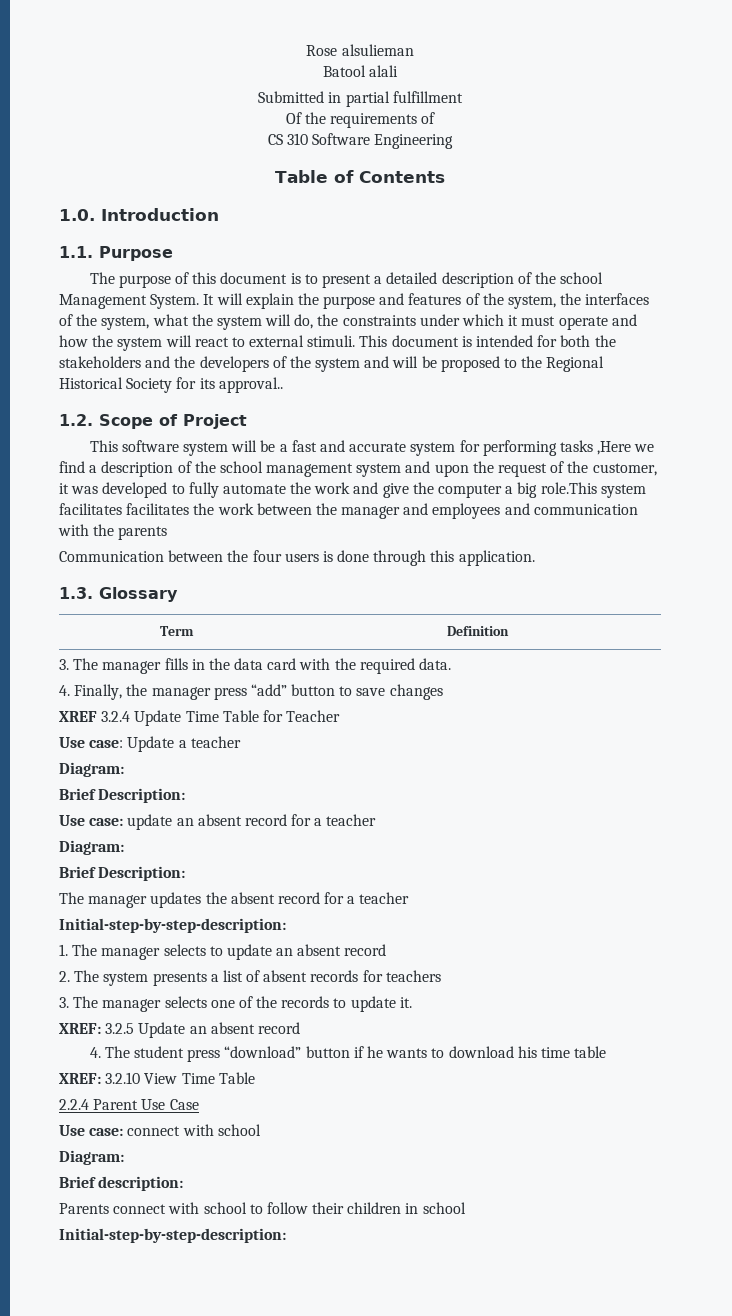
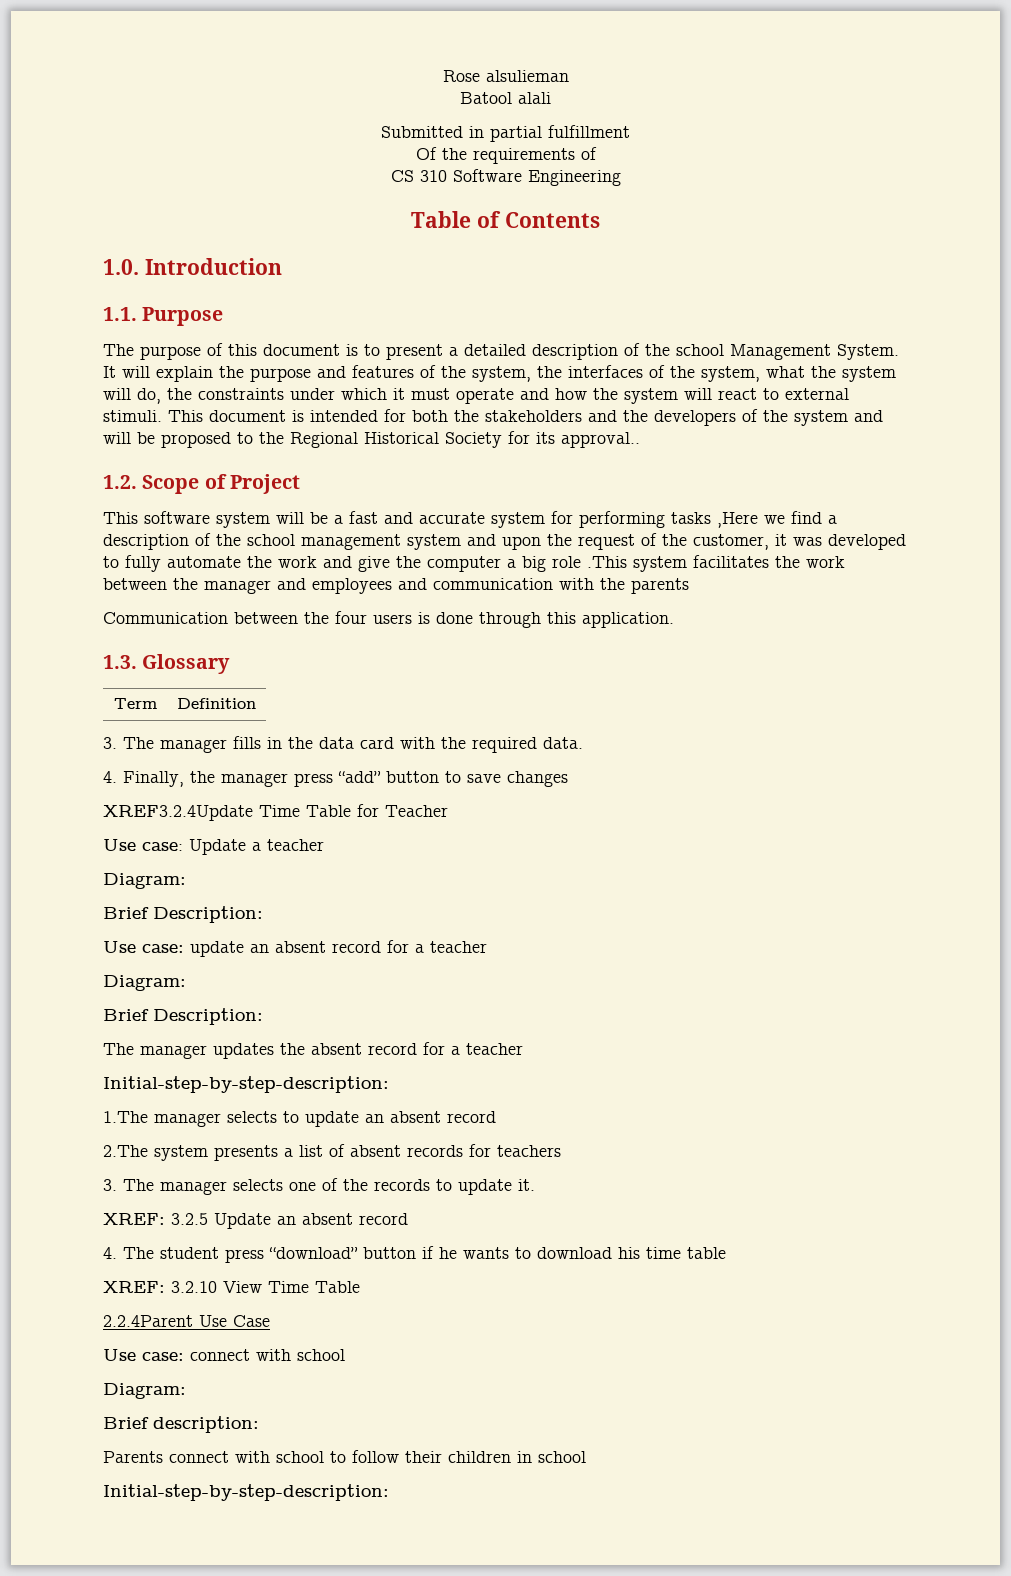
[540,482,597,494] role.This -> [552,556,627,568] role .This
[126,503,190,515] facilitates -> (769, 561) none
[59,710,182,726] XREF 3.2.4 Update -> [103,805,253,821] XREF3.2.4Update
[59,944,98,956] 1. The -> [103,1111,148,1123] 1.The
[59,970,100,982] 2. The -> [103,1145,148,1157] 2.The
[59,1099,139,1110] 2.2.4 Parent -> [103,1315,193,1327] 2.2.4Parent

